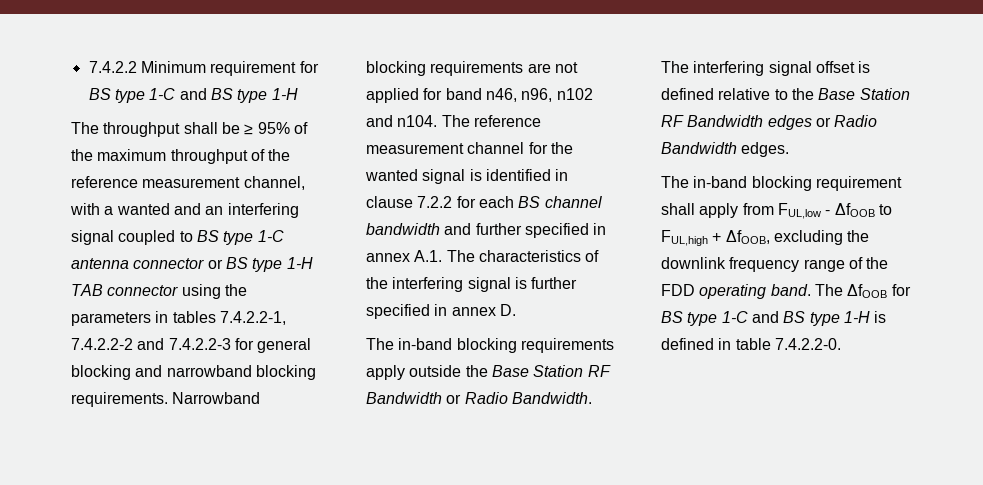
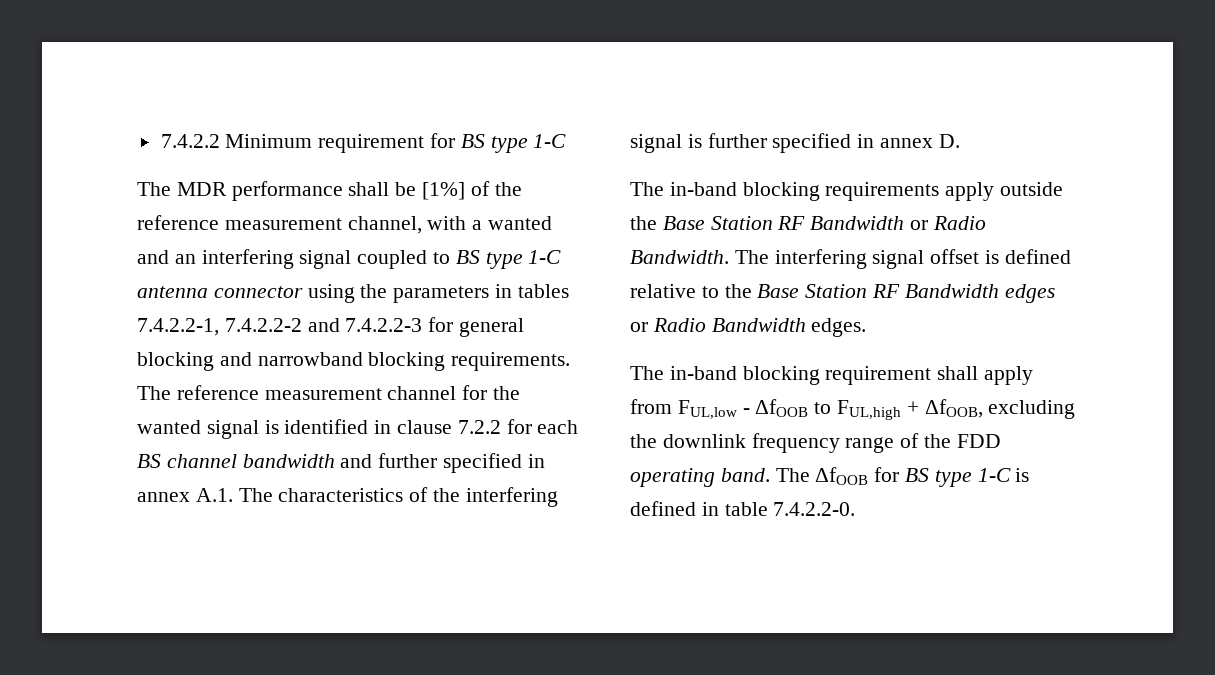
[179,88,298,103] [71,122,308,137] [71,149,248,164] and BS type 1-H // The throughput shall be ≥ 95% of the maximum throughput -> [137,181,466,201] // The MDR performance shall be [1%]
[207,257,313,272] [71,284,179,296] or BS type 1-H TAB connector -> (303, 292) none
[172,392,261,404] [366,61,578,76] [366,88,593,103] [366,115,438,127] Narrowband blocking requirements are not applied for band n46, n96, n102 and n104. -> (571, 361) none
[751,311,870,326] and BS type 1-H -> (1011, 475) none

